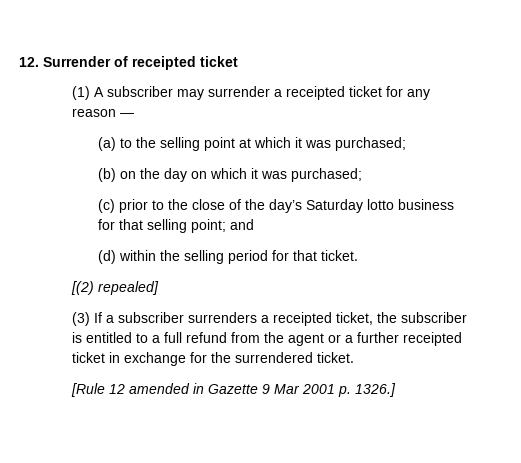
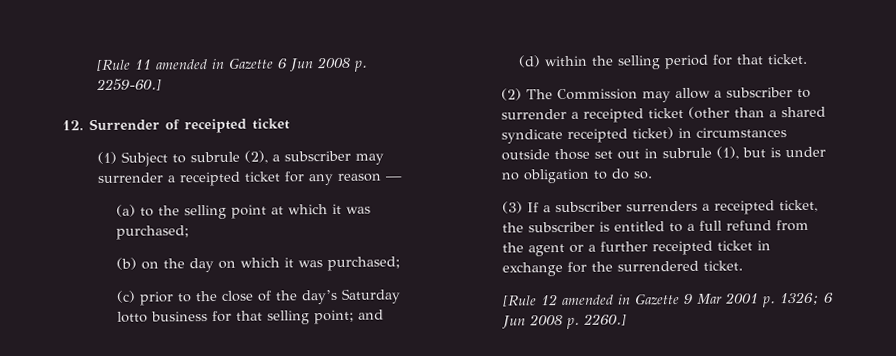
(19, 62) none -> [96,56,369,72] [96,78,163,92] [Rule 11 amended in Gazette 6 Jun 2008 p. 2259-60.] //
[93,87,104,97] A -> [121,150,281,167] Subject to subrule (2), a
[70,281,159,295] [(2) repealed] -> [501,87,812,103] [501,106,827,123] [501,127,788,144] [501,146,827,161] [501,168,654,184] (2) The Commission may allow a subscriber to surrender a receipted ticket (other than a shared syndicate receipted ticket) in circumstances outside those set out in subrule (1), but is under no obligation to do so.
[354,383,396,397] 1326.] -> [779,291,835,306] [502,313,628,329] 1326; 6 Jun 2008 p. 2260.]

